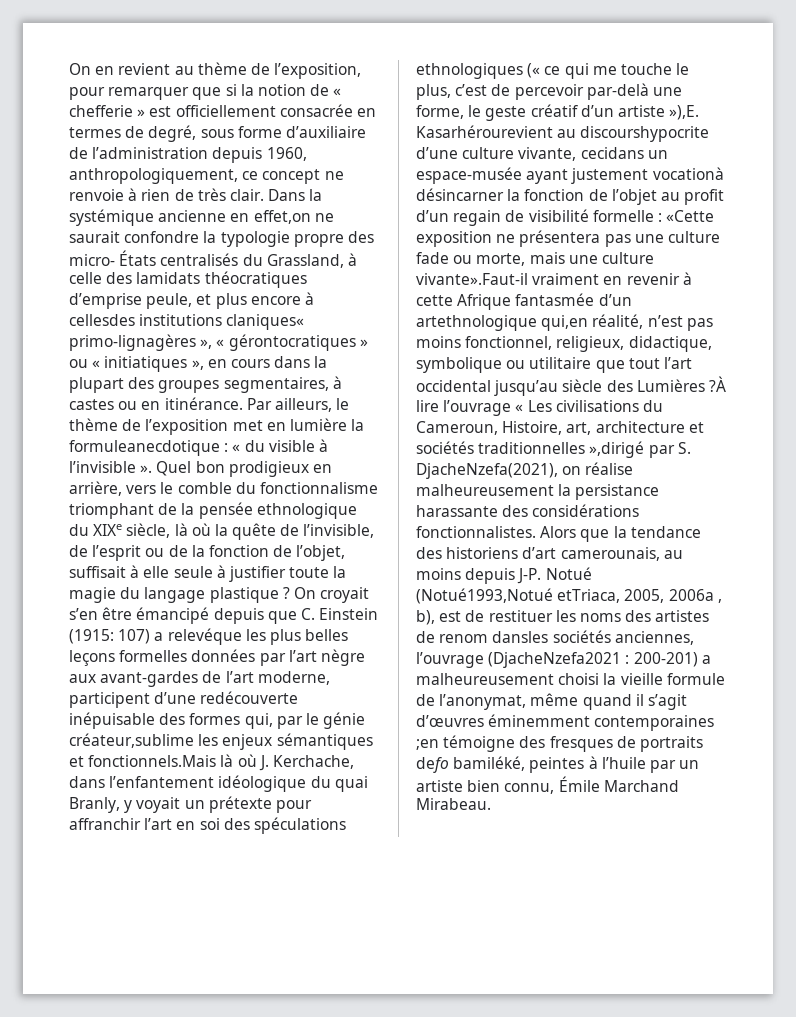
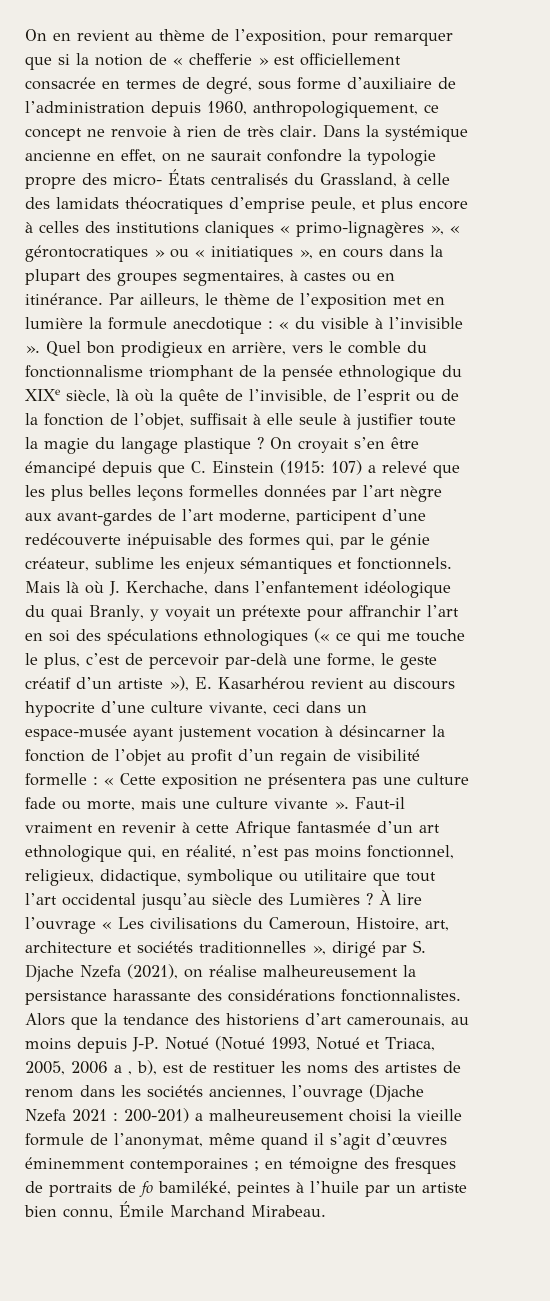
[253,210,311,224] effet,on -> [121,149,181,163] effet, on
[69,314,305,330] cellesdes institutions claniques« -> [39,221,290,238] celles des institutions claniques «
[69,440,220,456] formuleanecdotique -> [108,317,262,334] formule anecdotique
[167,628,242,645] relevéque -> [382,461,460,478] relevé que
[69,733,194,748] créateur,sublime -> [25,557,154,571] créateur, sublime
[88,755,217,767] fonctionnels.Mais -> [357,557,452,570] [25,581,60,593] fonctionnels. Mais
[669,105,700,120] [416,125,710,142] »),E. Kasarhérourevient au discourshypocrite -> [169,676,455,691] [25,701,95,717] »), E. Kasarhérou revient au discours hypocrite
[580,147,644,159] cecidans -> [273,701,341,713] ceci dans
[652,167,724,180] vocationà -> [257,726,333,738] vocation à
[666,210,715,222] «Cette -> [104,773,156,785] « Cette
[416,273,528,285] vivante».Faut-il -> [274,797,405,809] vivante ». Faut-il
[416,315,589,331] artethnologique qui,en -> [419,824,440,833] [25,845,180,862] art ethnologique qui, en
[708,376,726,392] ?À -> [366,890,391,905] ? À
[589,441,691,458] [416,463,558,479] »,dirigé par S. DjacheNzefa(2021), -> [312,940,426,958] [25,964,178,982] », dirigé par S. Djache Nzefa (2021),
[416,588,714,604] (Notué1993,Notué etTriaca, 2005, 2006a -> [214,1036,435,1051] [25,1061,122,1075] (Notué 1993, Notué et Triaca, 2005, 2006 a
[492,631,549,643] dansles -> [80,1085,141,1097] dans les
[488,652,622,668] (DjacheNzefa2021 -> [369,1084,424,1102] [25,1109,107,1122] (Djache Nzefa 2021
[416,739,439,750] ;en -> [254,1161,283,1171] ; en
[416,757,449,773] defo -> [118,1181,153,1198] de fo

